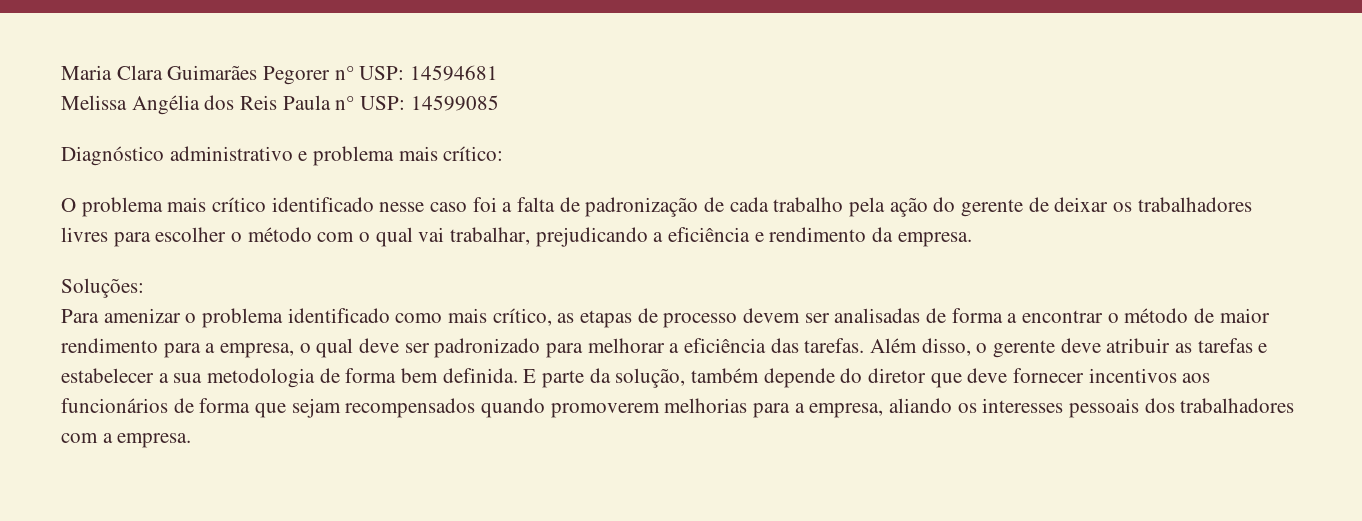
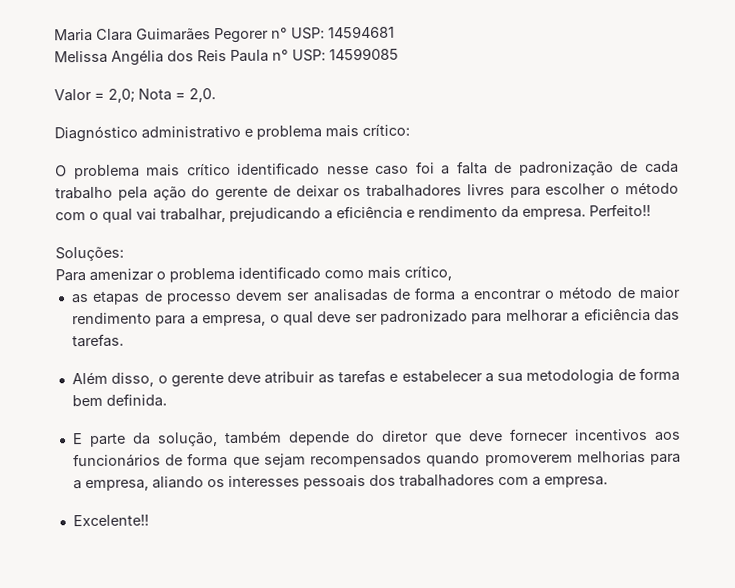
(499, 103) none -> [54,88,216,103] // Valor = 2,0; Nota = 2,0.
(972, 239) none -> [589,203,651,217] Perfeito!!
(552, 317) none -> (452, 273) //
(865, 345) none -> (124, 340) //
(518, 375) none -> (167, 400) //
(192, 440) none -> [72,514,149,527] // Excelente!!

